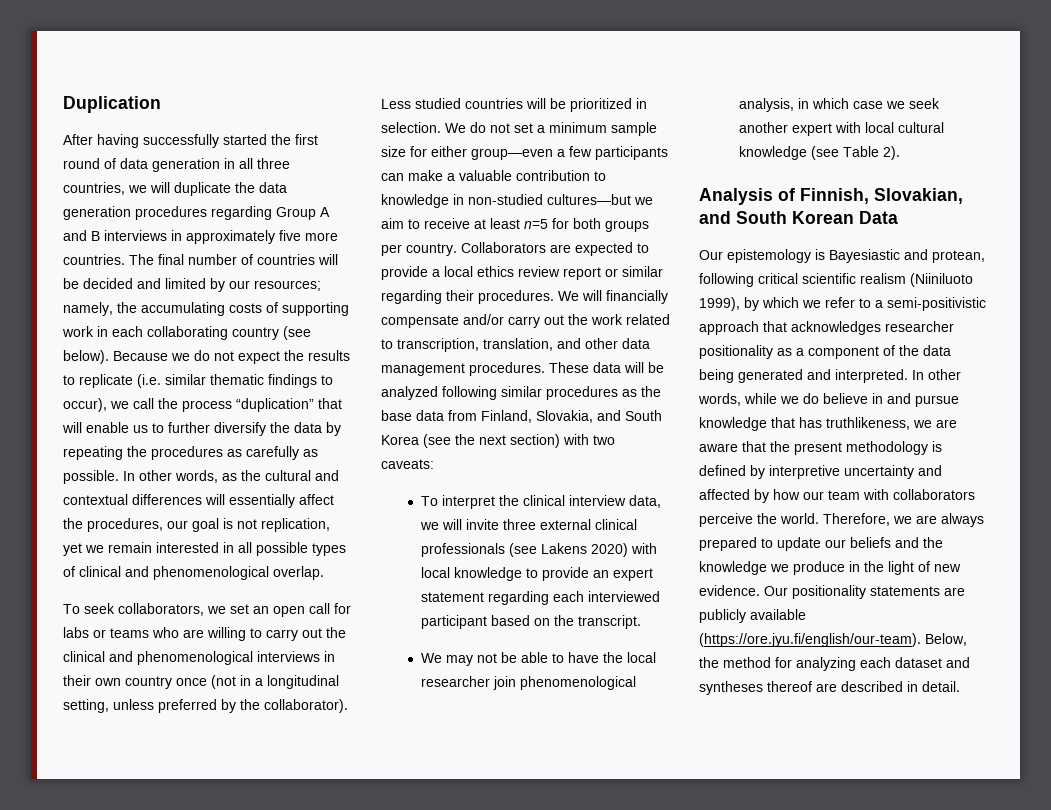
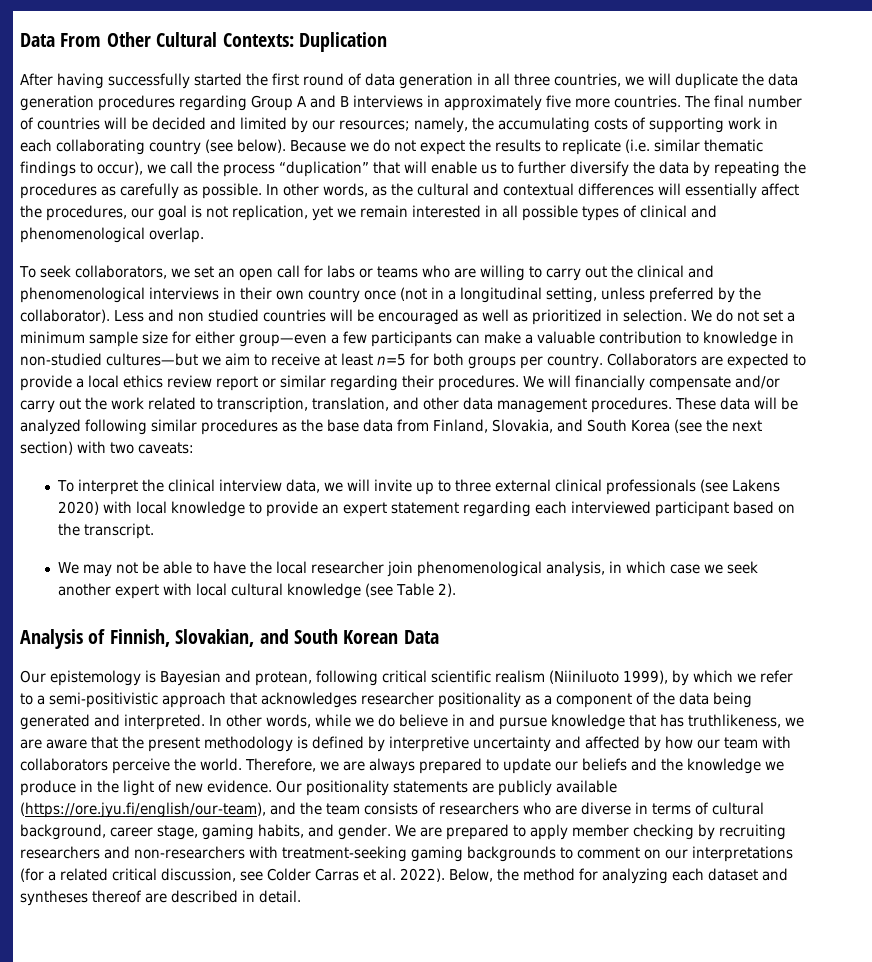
(63, 104) none -> [20,32,294,47] Data From Other Cultural Contexts:
(411, 104) none -> [148,309,204,322] and non
(566, 103) none -> [378,309,528,325] encouraged as well as
(499, 524) none -> [416,480,452,495] up to
[829,249,900,263] Bayesiastic -> [160,670,221,686] Bayesian
[699,633,921,647] (https://ore.jyu.fi/english/our-team). -> [20,802,764,818] [20,824,786,840] [20,846,793,862] [20,868,445,882] (https://ore.jyu.fi/english/our-team), and the team consists of researchers who are diverse in terms of cultural background, career stage, gaming habits, and gender. We are prepared to apply member checking by recruiting researchers and non-researchers with treatment-seeking gaming backgrounds to comment on our interpretations (for a related critical discussion, see Colder Carras et al. 2022).

